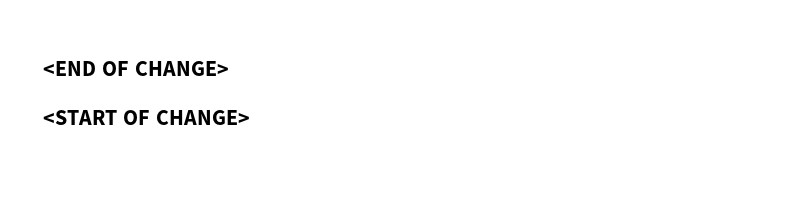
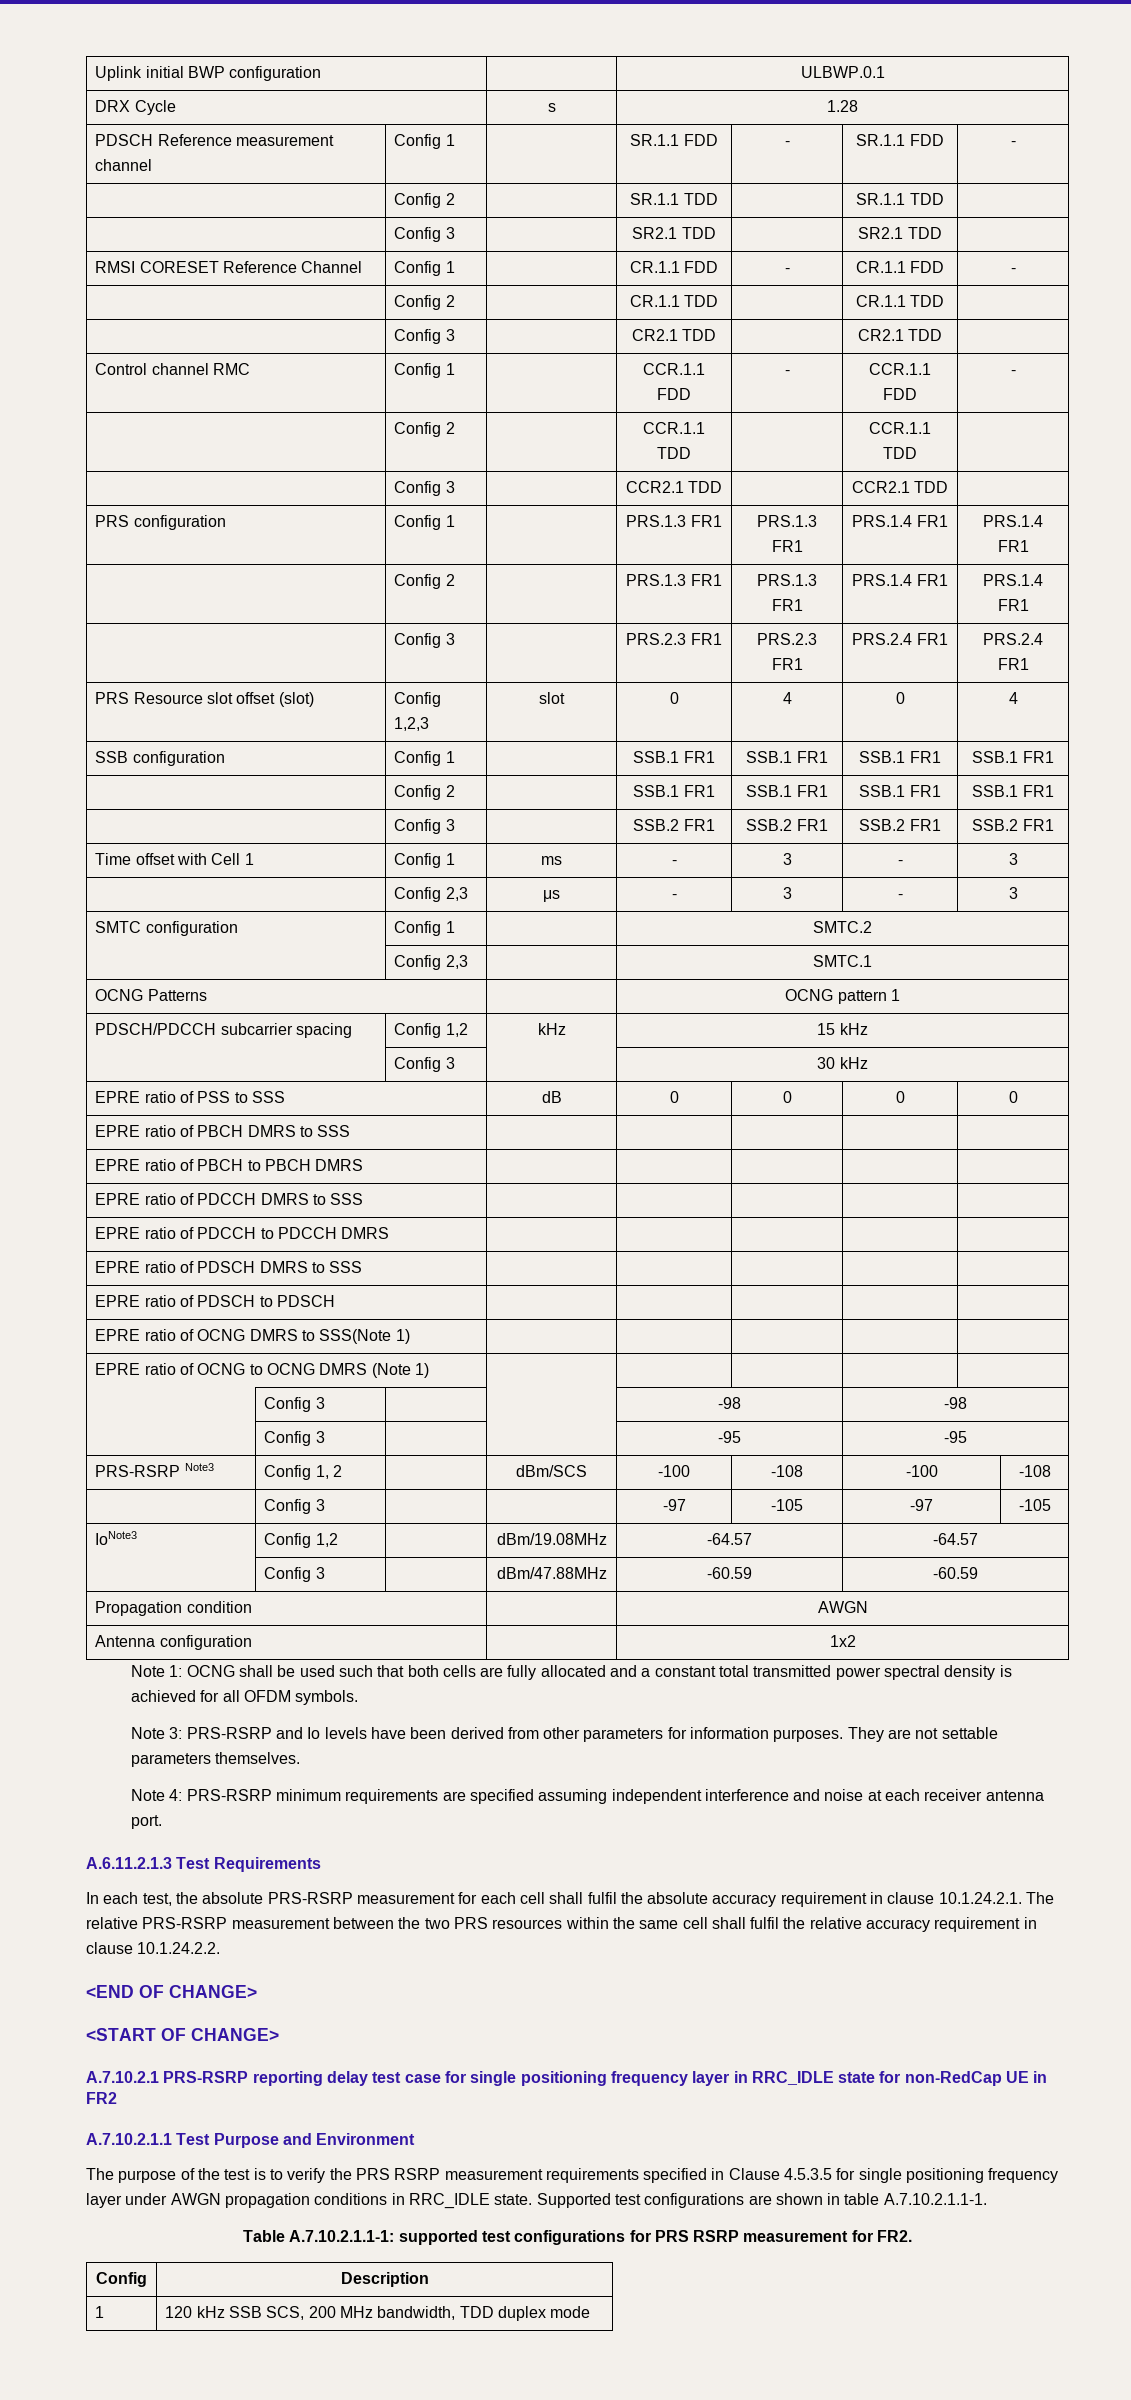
(43, 68) none -> [95,66,322,81] [800,66,885,78] [95,100,176,115] [547,103,556,112] [827,100,858,112] [95,134,334,146] [95,159,153,171] [394,134,455,149] [630,134,718,146] [784,141,790,146] [856,134,944,146] [1010,141,1016,146] [394,193,455,208] [630,193,718,205] [856,193,944,205] [394,227,455,242] [632,227,716,239] [858,227,942,239] [95,261,363,273] [394,261,455,276] [629,261,719,273] [784,268,790,273] [855,261,945,273] [1010,268,1016,273] [394,295,455,310] [629,295,719,307] [855,295,945,307] [394,329,455,344] [631,329,717,341] [857,329,943,341] [95,363,250,375] [394,363,455,378] [643,363,705,375] [657,388,691,400] [784,370,790,375] [869,363,931,375] [883,388,917,400] [1010,370,1016,375] [394,422,455,437] [643,422,705,434] [657,447,691,459] [869,422,931,434] [883,447,917,459] [394,481,455,496] [625,481,723,493] [851,481,949,493] [95,515,226,530] [394,515,455,530] [626,515,722,527] [757,515,817,527] [771,540,803,552] [852,515,948,527] [983,515,1043,527] [997,540,1029,552] [394,574,455,589] [626,574,722,586] [757,574,817,586] [771,599,803,611] [852,574,948,586] [983,574,1043,586] [997,599,1029,611] [394,633,455,648] [626,633,722,645] [757,633,817,645] [771,658,803,670] [852,633,948,645] [983,633,1043,645] [997,658,1029,670] [95,692,314,707] [394,692,442,707] [394,717,430,731] [539,692,565,704] [669,692,679,704] [782,692,792,704] [895,692,905,704] [1008,692,1018,704] [95,751,225,766] [394,751,455,766] [633,751,715,763] [746,751,828,763] [859,751,941,763] [972,751,1054,763] [394,785,455,800] [633,785,715,797] [746,785,828,797] [859,785,941,797] [972,785,1054,797] [394,819,455,834] [633,819,715,831] [746,819,828,831] [859,819,941,831] [972,819,1054,831] [95,853,254,865] [394,853,455,868] [541,856,562,865] [671,860,677,865] [782,853,792,865] [897,860,903,865] [1008,853,1018,865] [394,887,468,902] [543,890,560,902] [671,894,677,899] [782,887,792,899] [897,894,903,899] [1008,887,1018,899] [95,921,238,936] [394,921,455,936] [813,921,872,933] [394,955,468,970] [813,955,872,967] [95,989,207,1001] [785,989,900,1004] [95,1023,352,1038] [394,1023,468,1038] [537,1023,566,1035] [817,1023,868,1035] [394,1057,455,1072] [817,1057,868,1069] [95,1091,285,1103] [541,1091,562,1103] [669,1091,679,1103] [782,1091,792,1103] [895,1091,905,1103] [1008,1091,1018,1103] [95,1125,351,1137] [95,1159,364,1171] [95,1193,364,1205] [95,1227,390,1239] [95,1261,363,1273] [95,1295,335,1307] [95,1329,410,1344] [95,1363,429,1378] [264,1397,325,1412] [718,1397,741,1409] [944,1397,967,1409] [264,1431,325,1446] [718,1431,741,1443] [944,1431,967,1443] [95,1463,214,1477] [264,1465,342,1480] [516,1465,587,1477] [658,1465,690,1477] [771,1465,803,1477] [905,1465,938,1477] [1018,1465,1051,1477] [264,1499,325,1514] [662,1499,686,1511] [771,1499,803,1511] [910,1499,933,1511] [1018,1499,1051,1511] [95,1531,138,1545] [264,1533,338,1548] [496,1533,607,1545] [707,1533,752,1545] [933,1533,978,1545] [264,1567,325,1582] [496,1567,607,1579] [707,1567,752,1579] [933,1567,978,1579] [95,1601,252,1616] [817,1601,868,1613] [95,1635,252,1650] [829,1635,856,1647] [130,1665,1012,1680] [130,1690,359,1705] [130,1727,998,1742] [130,1752,301,1767] [130,1789,1044,1804] [130,1815,162,1829] [86,1857,321,1872] [86,1892,1055,1907] [86,1917,1037,1932] [86,1942,221,1954] Uplink initial BWP configuration | | ULBWP.0.1 // DRX Cycle | s | 1.28 // PDSCH Reference measurement channel | Config 1 | | SR.1.1 FDD | - | SR.1.1 FDD | - // | Config 2 | | SR.1.1 TDD | | SR.1.1 TDD | // | Config 3 | | SR2.1 TDD | | SR2.1 TDD | // RMSI CORESET Reference Channel | Config 1 | | CR.1.1 FDD | - | CR.1.1 FDD | - // | Config 2 | | CR.1.1 TDD | | CR.1.1 TDD | // | Config 3 | | CR2.1 TDD | | CR2.1 TDD | // Control channel RMC | Config 1 | | CCR.1.1 FDD | - | CCR.1.1 FDD | - // | Config 2 | | CCR.1.1 TDD | | CCR.1.1 TDD | // | Config 3 | | CCR2.1 TDD | | CCR2.1 TDD | // PRS configuration | Config 1 | | PRS.1.3 FR1 | PRS.1.3 FR1 | PRS.1.4 FR1 | PRS.1.4 FR1 // | Config 2 | | PRS.1.3 FR1 | PRS.1.3 FR1 | PRS.1.4 FR1 | PRS.1.4 FR1 // | Config 3 | | PRS.2.3 FR1 | PRS.2.3 FR1 | PRS.2.4 FR1 | PRS.2.4 FR1 // PRS Resource slot offset (slot) | Config 1,2,3 | slot | 0 | 4 | 0 | 4 // SSB configuration | Config 1 | | SSB.1 FR1 | SSB.1 FR1 | SSB.1 FR1 | SSB.1 FR1 // | Config 2 | | SSB.1 FR1 | SSB.1 FR1 | SSB.1 FR1 | SSB.1 FR1 // | Config 3 | | SSB.2 FR1 | SSB.2 FR1 | SSB.2 FR1 | SSB.2 FR1 // Time offset with Cell 1 | Config 1 | ms | - | 3 | - | 3 // | Config 2,3 | μs | - | 3 | - | 3 // SMTC configuration | Config 1 | | SMTC.2 // | Config 2,3 | | SMTC.1 // OCNG Patterns | | OCNG pattern 1 // PDSCH/PDCCH subcarrier spacing | Config 1,2 | kHz | 15 kHz // | Config 3 | | 30 kHz // EPRE ratio of PSS to SSS | dB | 0 | 0 | 0 | 0 // EPRE ratio of PBCH DMRS to SSS | | | | | // EPRE ratio of PBCH to PBCH DMRS | | | | | // EPRE ratio of PDCCH DMRS to SSS | | | | | // EPRE ratio of PDCCH to PDCCH DMRS | | | | | // EPRE ratio of PDSCH DMRS to SSS | | | | | // EPRE ratio of PDSCH to PDSCH | | | | | // EPRE ratio of OCNG DMRS to SSS(Note 1) | | | | | // EPRE ratio of OCNG to OCNG DMRS (Note 1) | | | | | // | Config 3 | | | -98 | -98 // | Config 3 | | | -95 | -95 // PRS-RSRP Note3 | Config 1, 2 | | dBm/SCS | -100 | -108 | -100 | -108 // | Config 3 | | | -97 | -105 | -97 | -105 // IoNote3 | Config 1,2 | | dBm/19.08MHz | -64.57 | -64.57 // | Config 3 | | dBm/47.88MHz | -60.59 | -60.59 // Propagation condition | | AWGN // Antenna configuration | | 1x2 // Note 1: OCNG shall be used such that both cells are fully allocated and a constant total transmitted power spectral density is achieved for all OFDM symbols. // Note 3: PRS-RSRP and Io levels have been derived from other parameters for information purposes. They are not settable parameters themselves. // Note 4: PRS-RSRP minimum requirements are specified assuming independent interference and noise at each receiver antenna port. // A.6.11.2.1.3 Test Requirements // In each test, the absolute PRS-RSRP measurement for each cell shall fulfil the absolute accuracy requirement in clause 10.1.24.2.1. The relative PRS-RSRP measurement between the two PRS resources within the same cell shall fulfil the relative accuracy requirement in clause 10.1.24.2.2. //
(250, 117) none -> [86,2071,1048,2086] [86,2092,117,2104] [86,2133,416,2148] [86,2168,1059,2183] [86,2193,987,2209] [242,2230,913,2245] [96,2272,147,2287] [340,2272,429,2287] [95,2306,105,2318] [165,2306,591,2321] // A.7.10.2.1 PRS-RSRP reporting delay test case for single positioning frequency layer in RRC_IDLE state for non-RedCap UE in FR2 // A.7.10.2.1.1 Test Purpose and Environment // The purpose of the test is to verify the PRS RSRP measurement requirements specified in Clause 4.5.3.5 for single positioning frequency layer under AWGN propagation conditions in RRC_IDLE state. Supported test configurations are shown in table A.7.10.2.1.1-1. // Table A.7.10.2.1.1-1: supported test configurations for PRS RSRP measurement for FR2. // Config | Description // 1 | 120 kHz SSB SCS, 200 MHz bandwidth, TDD duplex mode

